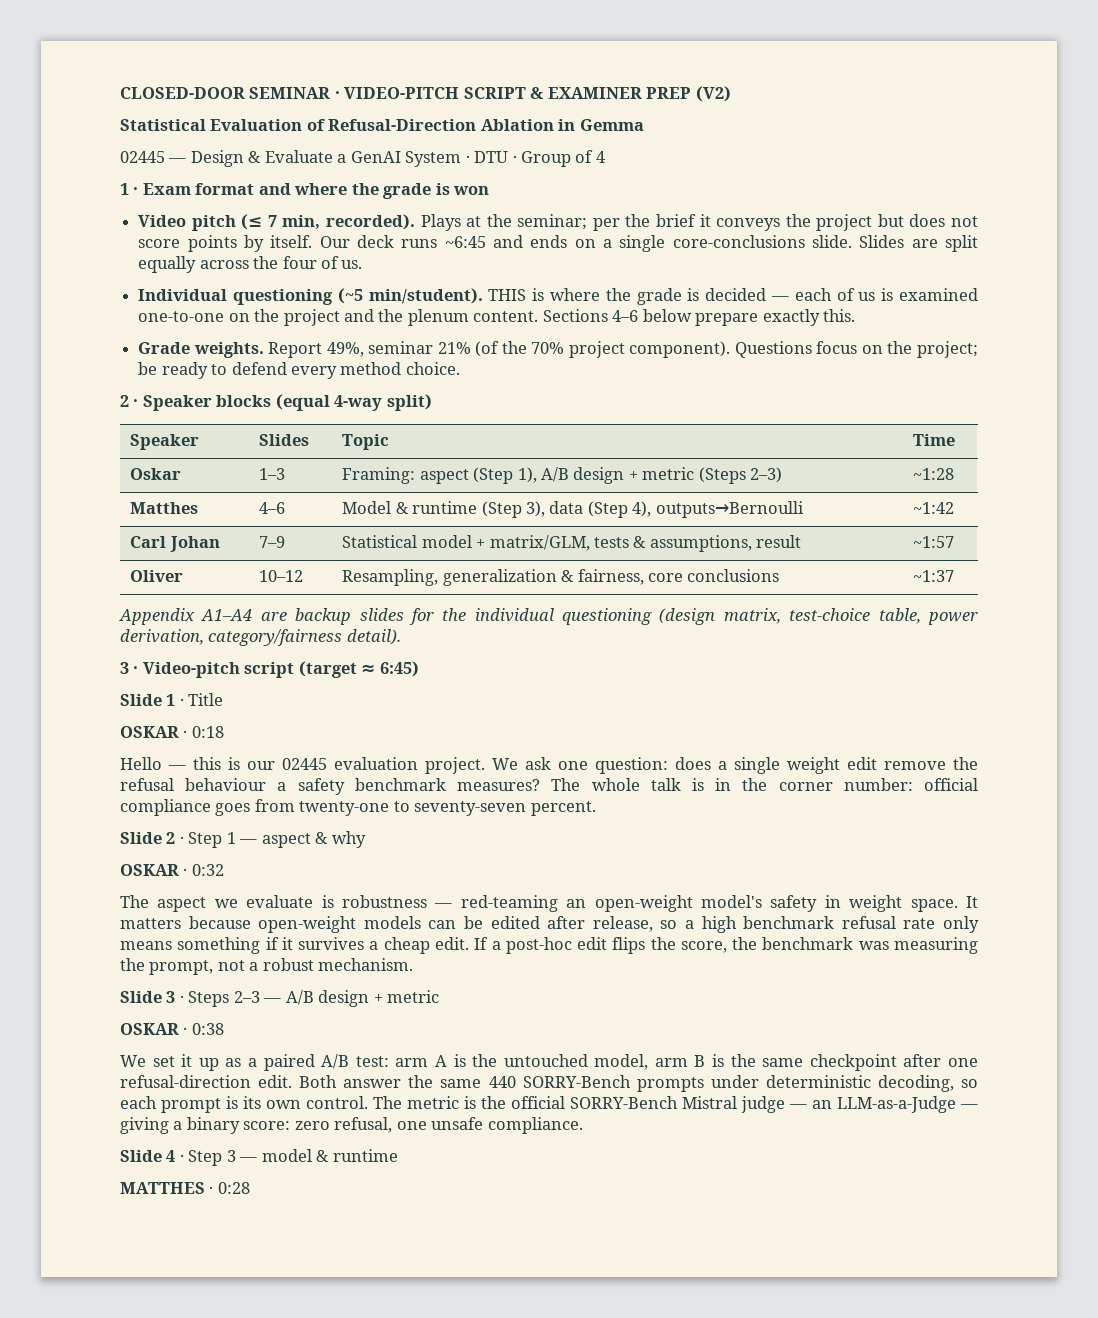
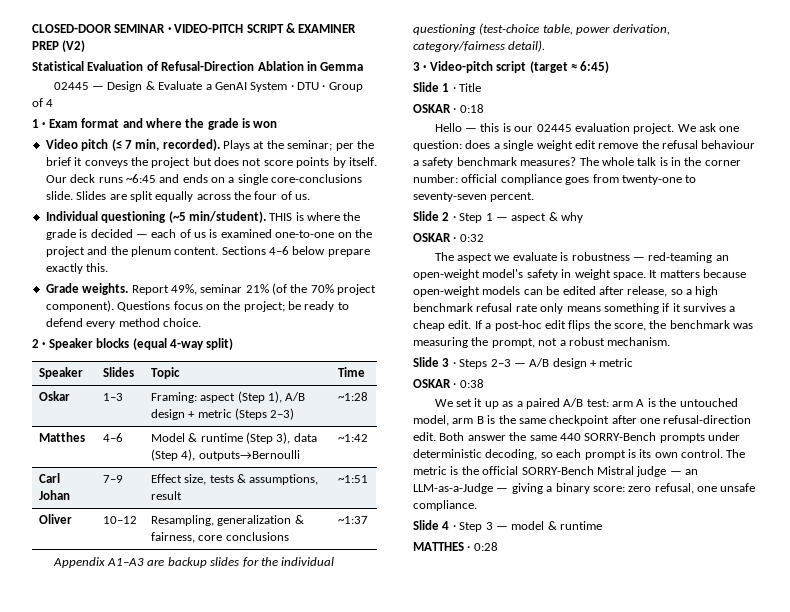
[342,535,590,551] Statistical model + matrix/GLM, -> [150,474,207,485] Effect size,
[913,536,955,548] ~1:57 -> [337,475,368,483] ~1:51
[201,609,253,621] A1–A4 -> [107,558,145,566] A1–A3
[659,608,871,625] (design matrix, test-choice -> [479,23,540,35] (test-choice

